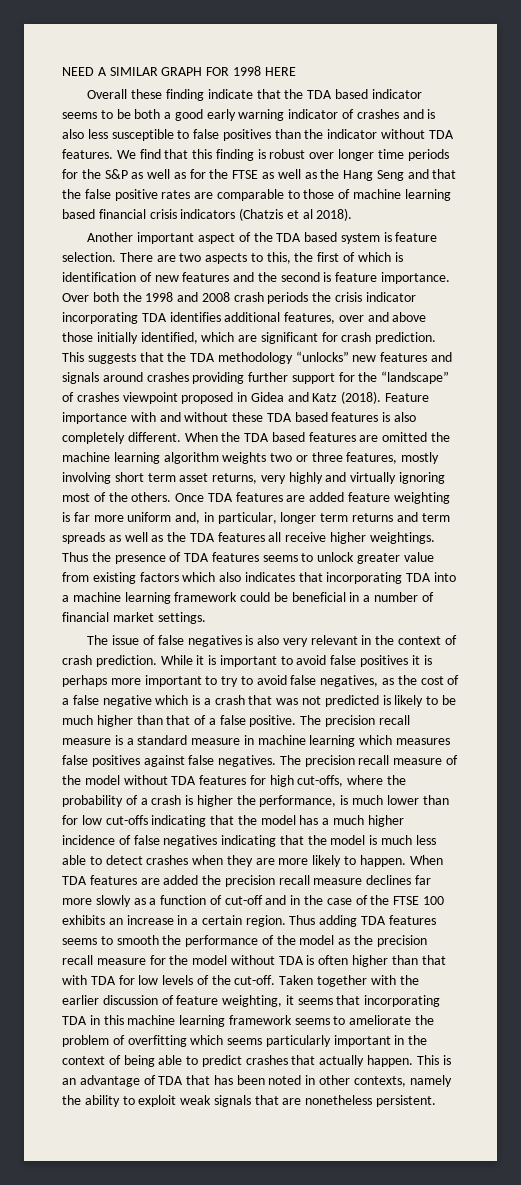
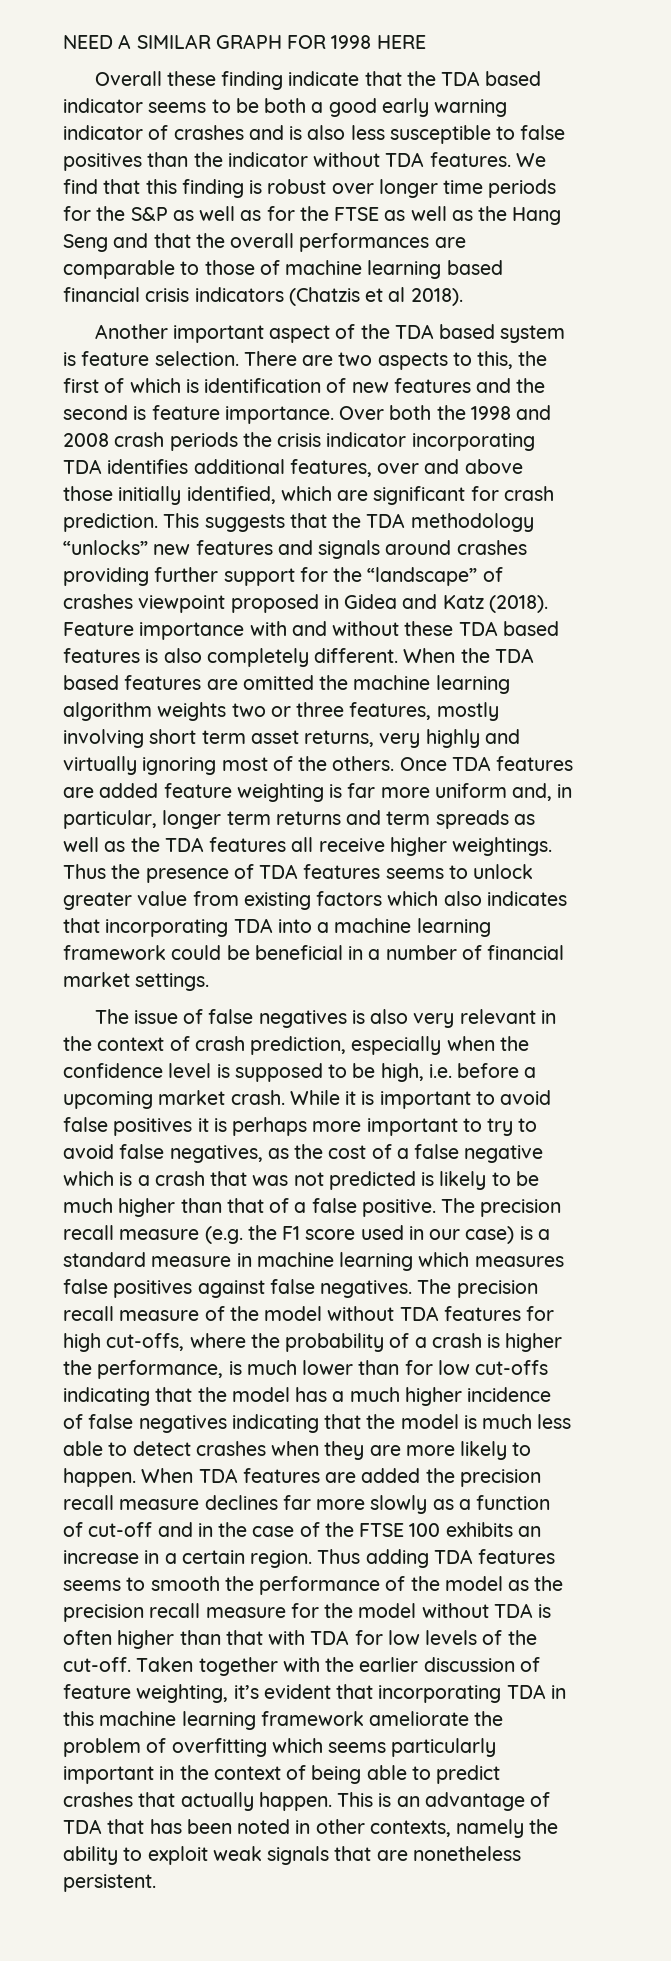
[84,189,191,201] false positive rates -> [230,233,430,252] overall performances
[95,655,157,667] prediction. -> [250,1036,529,1055] [63,1063,537,1082] [63,1090,285,1109] prediction, especially when the confidence level is supposed to be high, i.e. before a upcoming market crash.
(111, 741) none -> [204,1225,515,1244] (e.g. the F1 score used in our case)
[285,995,333,1005] it seems -> [233,1684,331,1699] it’s evident
[294,1016,346,1025] seems to -> (364, 1718) none

